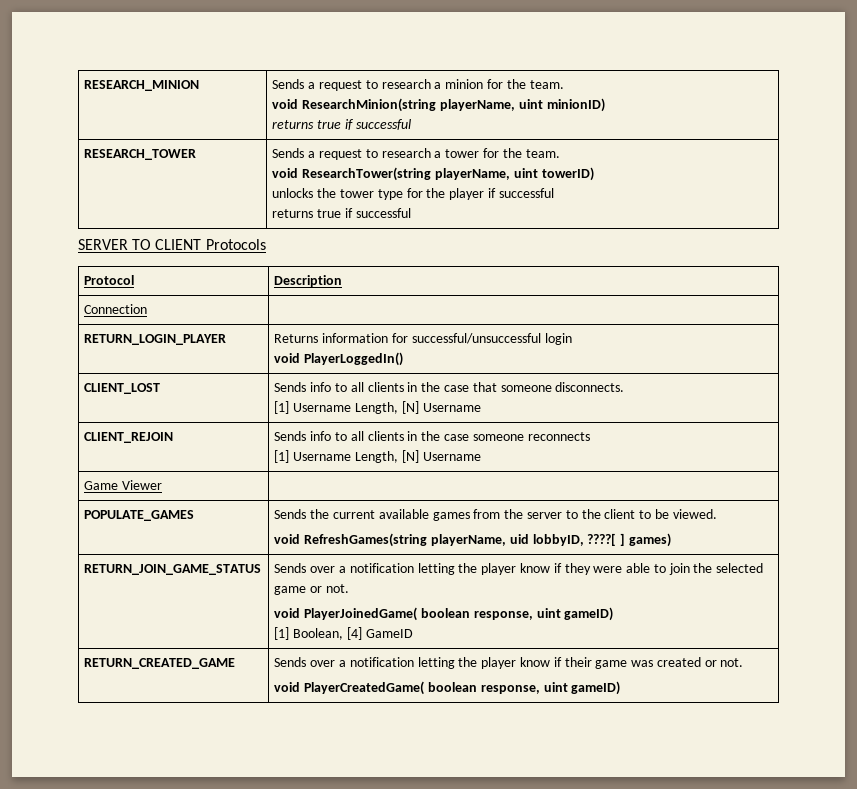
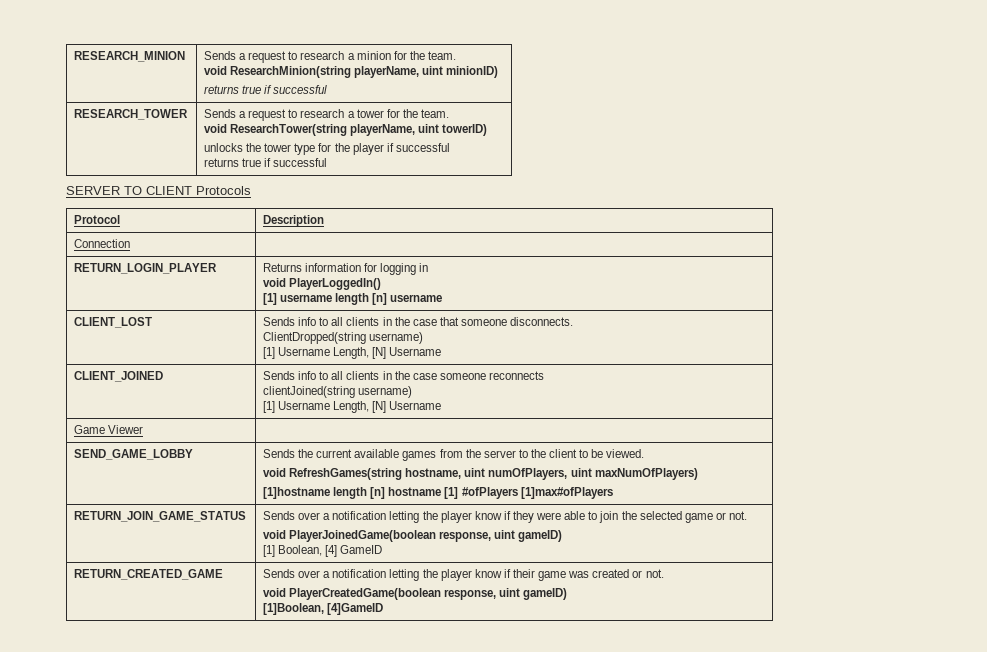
[411,333,572,345] successful/unsuccessful login -> [380,263,429,275] logging in
(404, 359) none -> [263,293,443,305] // [1] username length [n] username
[274,401,481,414] [84,432,174,443] // [1] Username Length, [N] Username // CLIENT_REJOIN -> [263,332,424,344] [263,347,442,359] [74,371,164,382] // ClientDropped(string username) // [1] Username Length, [N] Username // CLIENT_JOINED
(590, 436) none -> [263,386,413,398] // clientJoined(string username)
[84,510,195,521] POPULATE_GAMES -> [74,449,194,460] SEND_GAME_LOBBY
[431,533,671,547] playerName, uid lobbyID, ????[ ] games) -> [405,468,698,480] [263,487,613,499] hostname, uint numOfPlayers, uint maxNumOfPlayers) // [1]hostname length [n] hostname [1] #ofPlayers [1]max#ofPlayers
[304,607,471,621] PlayerJoinedGame( boolean -> [289,530,437,542] PlayerJoinedGame(boolean
[304,681,621,695] PlayerCreatedGame( boolean response, uint gameID) -> [289,588,568,600] [263,603,384,615] PlayerCreatedGame(boolean response, uint gameID) // [1]Boolean, [4]GameID

